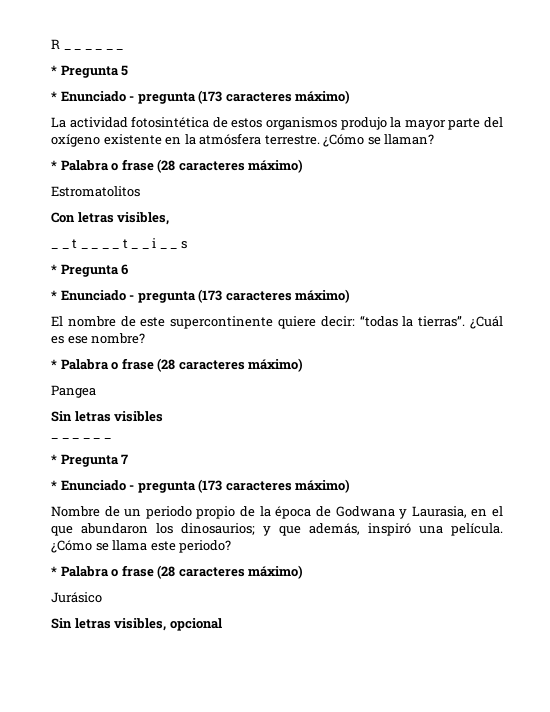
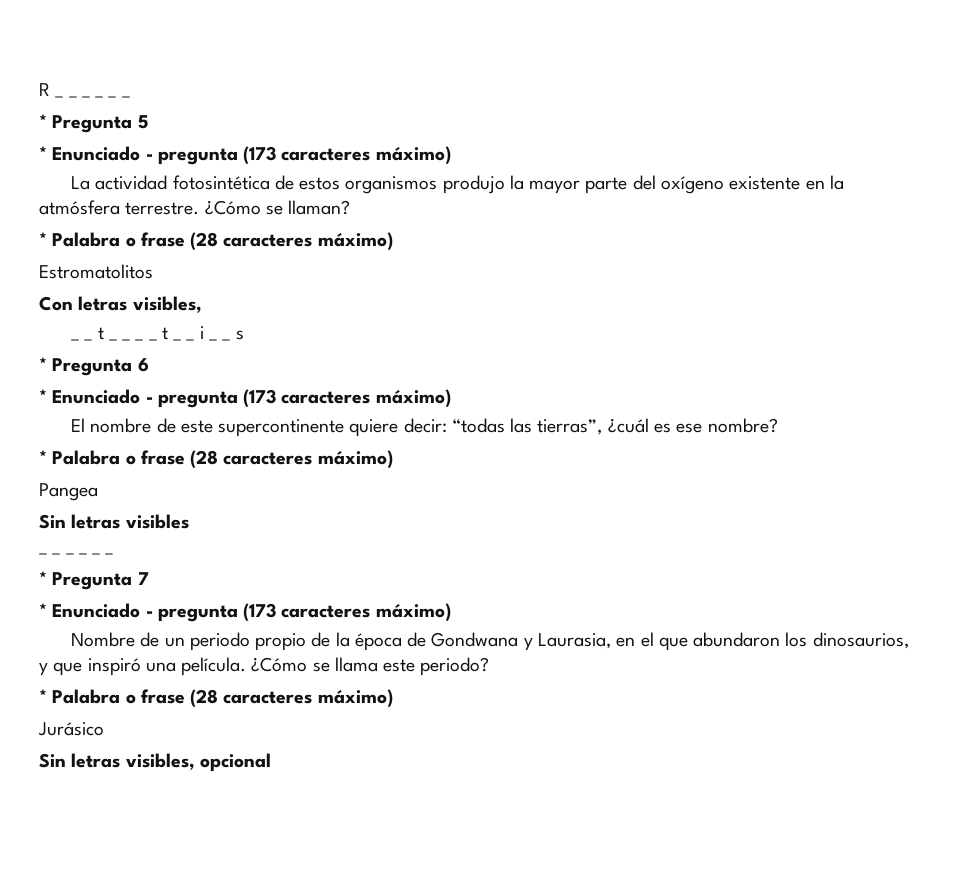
[402,316,504,329] la tierras”. ¿Cuál -> [510,418,649,435] las tierras”, ¿cuál
[335,506,395,517] Godwana -> [431,632,519,647] Gondwana
[181,523,255,535] dinosaurios; -> [812,632,909,649] dinosaurios,
[309,523,360,535] además, -> (83, 669) none

